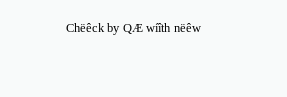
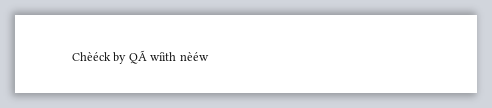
[66,23,201,35] Chëêck by QÆ wíîth nëêw -> [72,50,209,64] Chèéck by QÃ wíìth nèéw

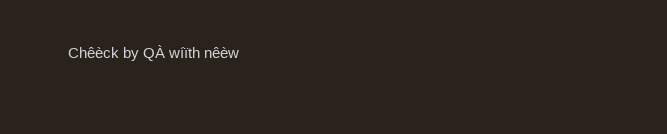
[72,50,209,64] Chèéck by QÃ wíìth nèéw -> [68,45,240,61] Chêèck by QÀ wíïth nêèw

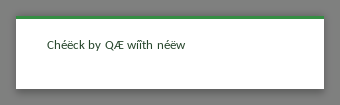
[68,45,240,61] Chêèck by QÀ wíïth nêèw -> [47,40,186,51] Chéëck by QÆ wíîth néëw

